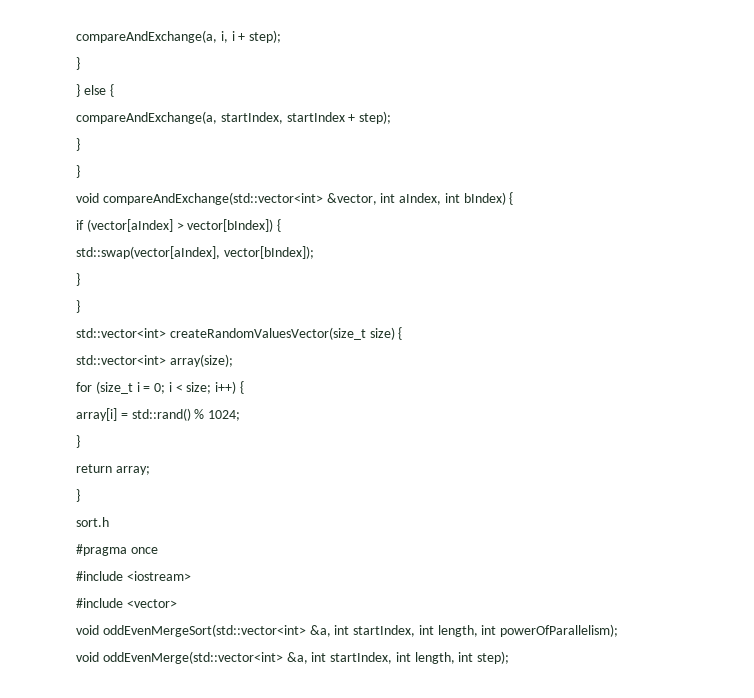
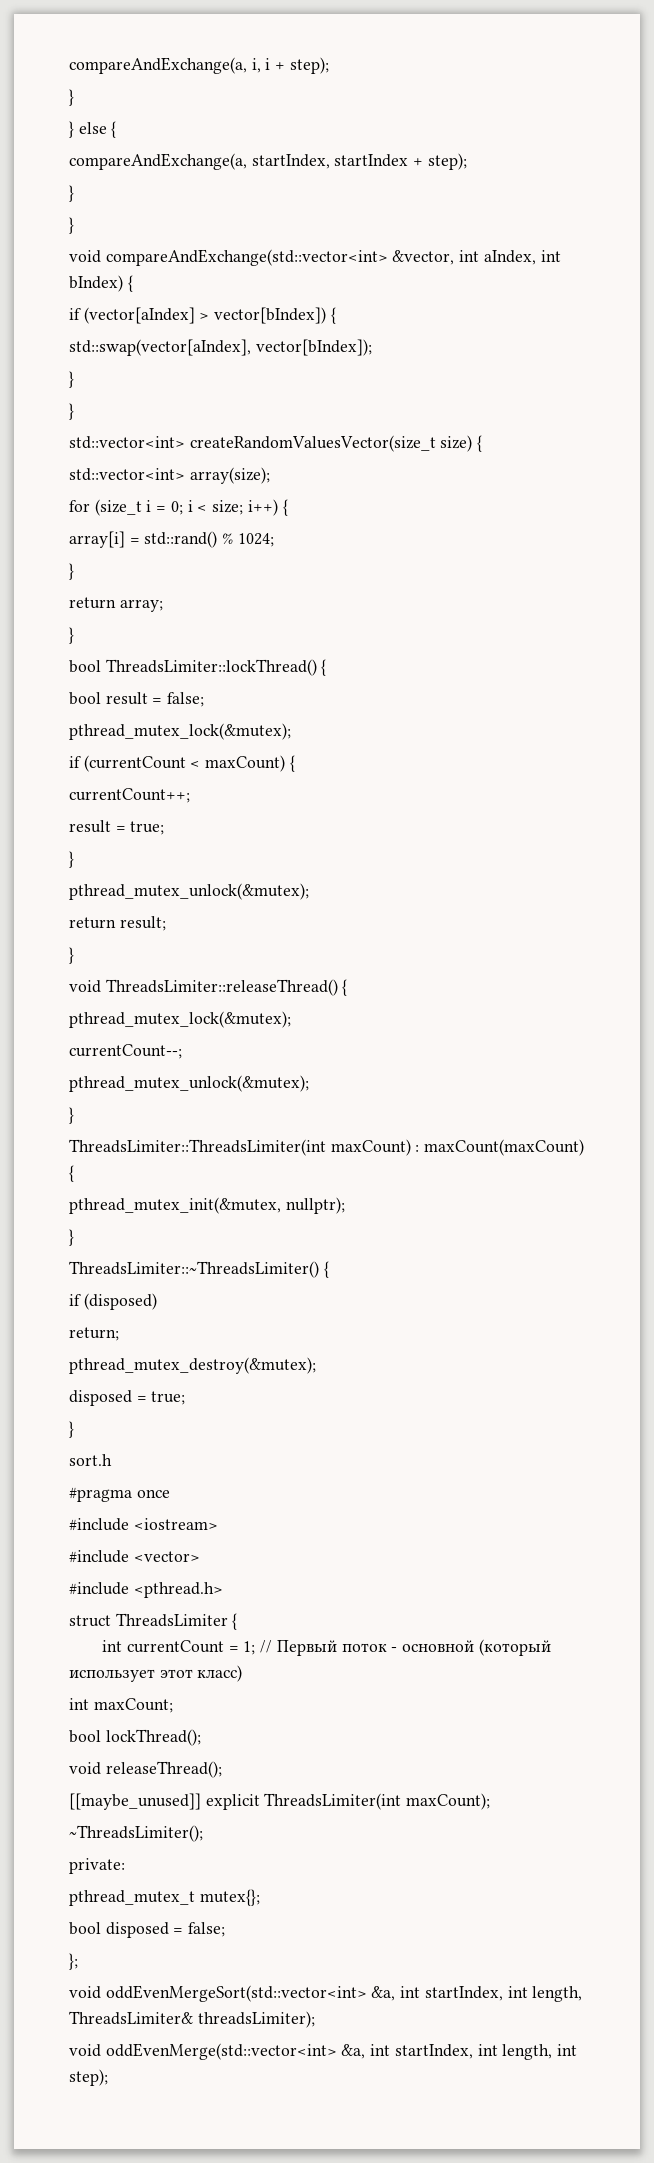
(80, 495) none -> [69,659,327,676] [69,692,205,707] [69,723,291,740] [69,755,295,772] [69,788,190,803] [69,820,165,835] [69,851,74,868] [69,883,309,900] [69,916,166,931] [69,947,74,964] [69,979,348,996] [69,1011,291,1028] [69,1044,182,1059] [69,1075,309,1092] [69,1107,74,1124] [69,1139,585,1156] [69,1165,74,1182] [69,1197,345,1214] [69,1229,74,1246] [69,1261,329,1278] [69,1293,157,1310] [69,1327,119,1341] [69,1357,316,1374] [69,1390,186,1406] [69,1421,74,1438] // bool ThreadsLimiter::lockThread() { // bool result = false; // pthread_mutex_lock(&mutex); // if (currentCount < maxCount) { // currentCount++; // result = true; // } // pthread_mutex_unlock(&mutex); // return result; // } // void ThreadsLimiter::releaseThread() { // pthread_mutex_lock(&mutex); // currentCount--; // pthread_mutex_unlock(&mutex); // } // ThreadsLimiter::ThreadsLimiter(int maxCount) : maxCount(maxCount) { // pthread_mutex_init(&mutex, nullptr); // } // ThreadsLimiter::~ThreadsLimiter() { // if (disposed) // return; // pthread_mutex_destroy(&mutex); // disposed = true; // }
(177, 603) none -> [69,1582,223,1598] [69,1613,238,1630] [102,1639,551,1656] [69,1665,243,1682] [69,1698,173,1713] [69,1729,201,1746] [69,1761,222,1778] [69,1793,491,1810] [69,1825,203,1842] [69,1858,125,1874] [69,1889,260,1906] [69,1922,226,1938] [69,1953,78,1970] // #include <pthread.h> // struct ThreadsLimiter { // int currentCount = 1; // Первый поток - основной (который использует этот класс) // int maxCount; // bool lockThread(); // void releaseThread(); // [[maybe_unused]] explicit ThreadsLimiter(int maxCount); // ~ThreadsLimiter(); // private: // pthread_mutex_t mutex{}; // bool disposed = false; // };
[481,624,619,637] int powerOfParallelism); -> [69,2011,315,2028] ThreadsLimiter& threadsLimiter);

